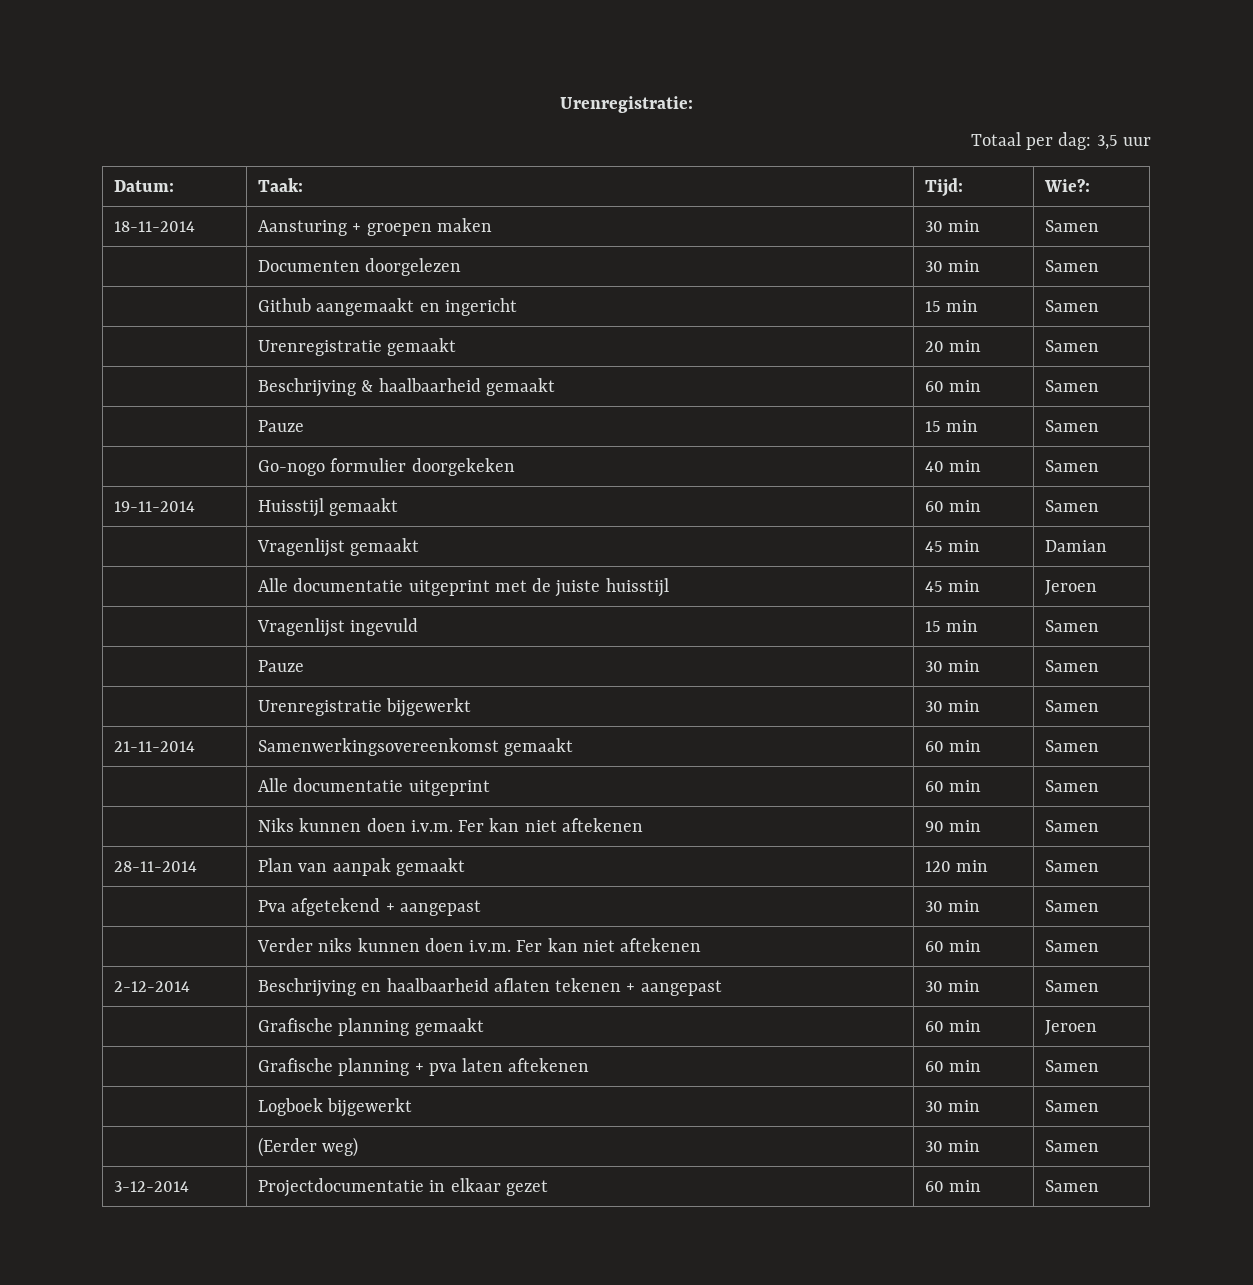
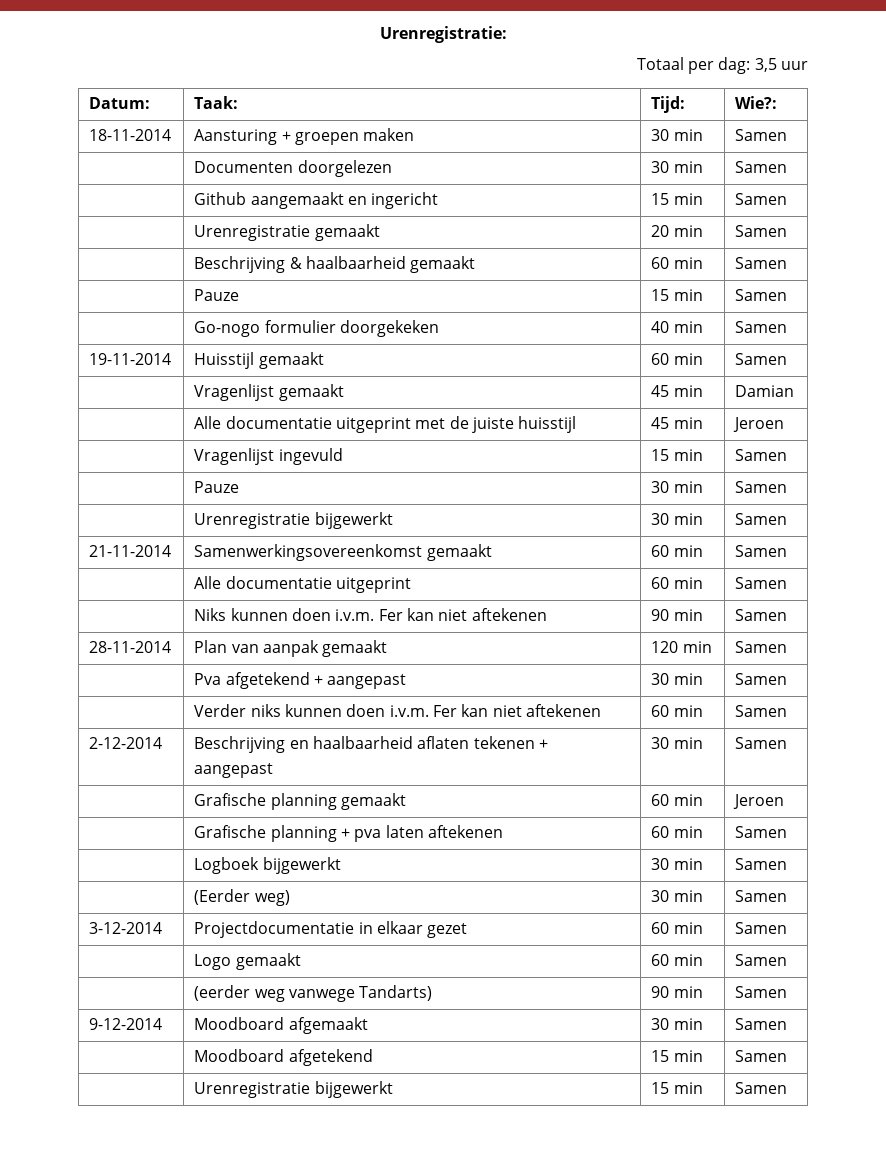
(1099, 1186) none -> [194,953,301,970] [651,954,703,966] [735,954,788,966] [194,985,433,1002] [651,986,703,998] [735,986,788,998] [89,1018,163,1030] [194,1017,368,1034] [651,1018,703,1030] [735,1018,788,1030] [194,1049,373,1066] [651,1050,703,1062] [735,1050,788,1062] [194,1081,393,1098] [651,1082,703,1094] [735,1082,788,1094] // | Logo gemaakt | 60 min | Samen // | (eerder weg vanwege Tandarts) | 90 min | Samen // 9-12-2014 | Moodboard afgemaakt | 30 min | Samen // | Moodboard afgetekend | 15 min | Samen // | Urenregistratie bijgewerkt | 15 min | Samen

